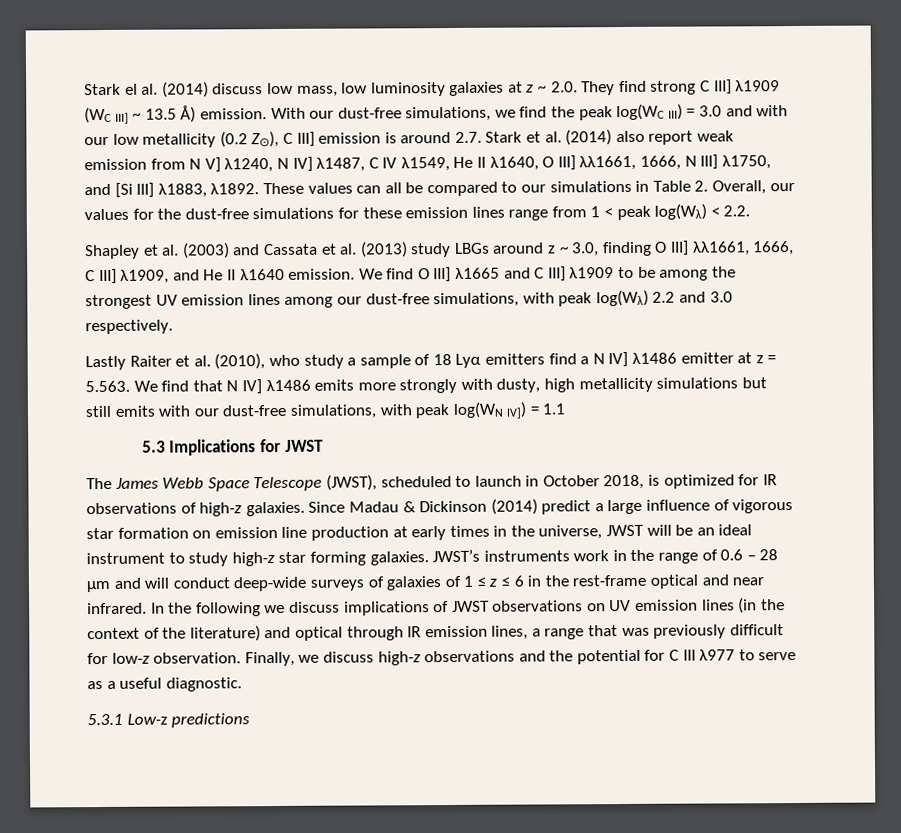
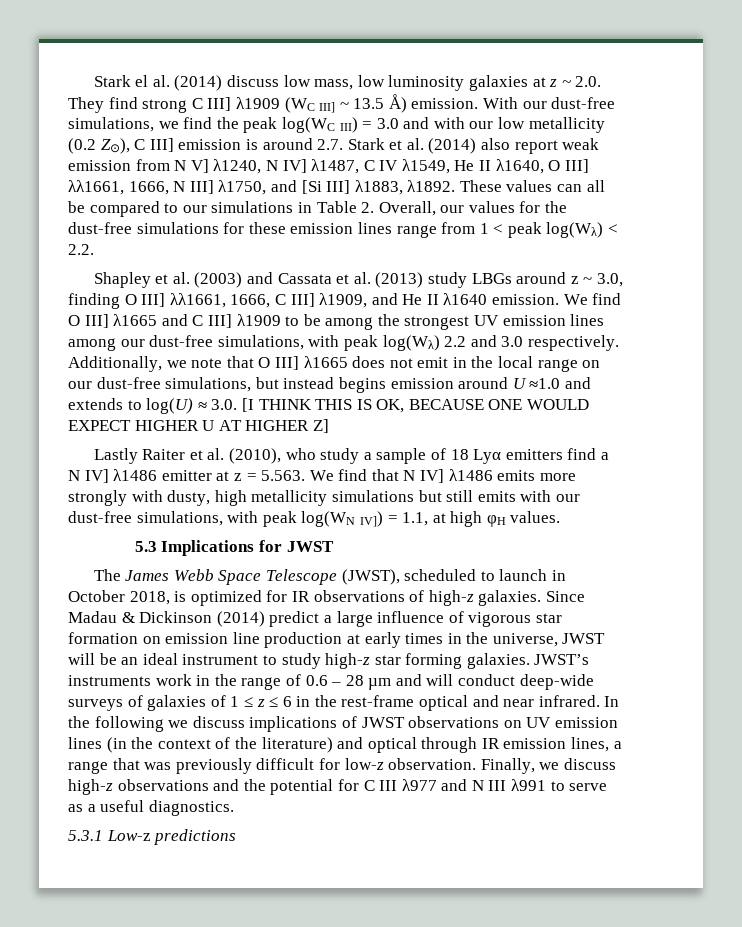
(173, 327) none -> [68,356,601,372] [68,377,591,393] [68,398,590,414] [68,419,329,433] Additionally, we note that O III] λ1665 does not emit in the local range on our dust-free simulations, but instead begins emission around U ≈1.0 and extends to log(U) ≈ 3.0. [I THINK THIS IS OK, BECAUSE ONE WOULD EXPECT HIGHER U AT HIGHER Z]
[542,403,566,415] 1.1 -> [402,511,561,527] 1.1, at high φH values.
(736, 655) none -> [441,779,547,791] and N III λ991
[165,677,242,692] diagnostic. -> [148,800,234,816] diagnostics.

